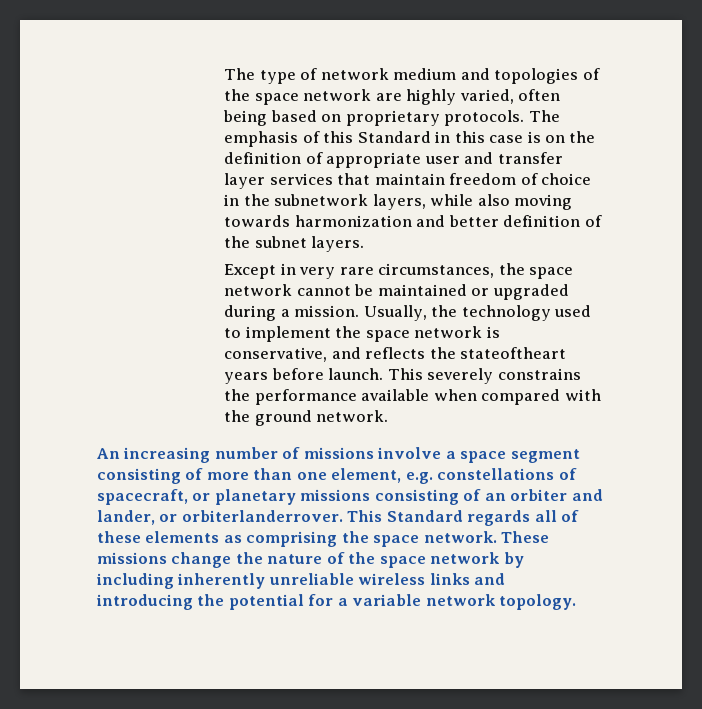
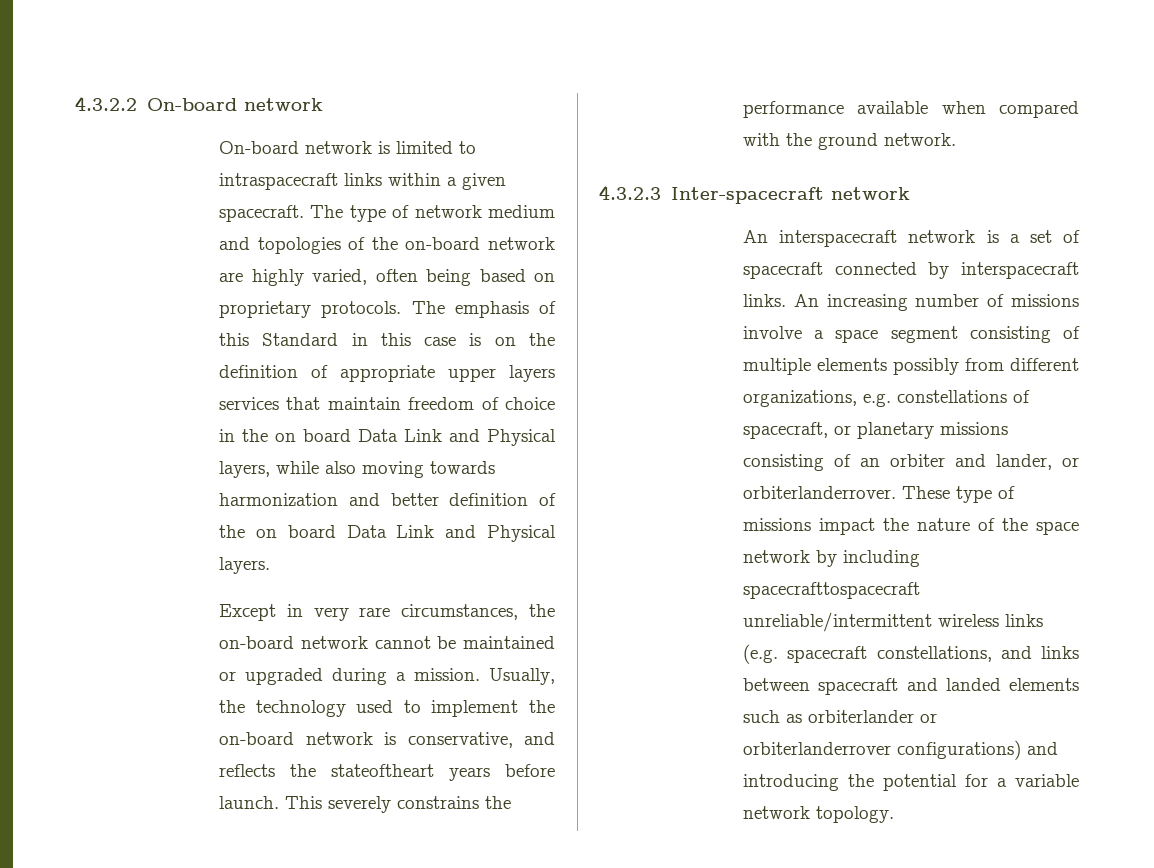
(224, 74) none -> [75,96,323,111] [219,141,476,154] [219,173,506,190] [219,205,304,222] 4.3.2.2 On-board network // On-board network is limited to intraspacecraft links within a given spacecraft.
[254,93,299,105] space -> [405,237,481,250] on-board
[424,152,563,164] [224,173,266,189] user and transfer layer -> [448,365,555,382] upper layers
[274,194,369,206] subnetwork -> [275,429,556,446] on board Data Link and Physical
[254,236,307,248] subnet -> [255,525,556,542] on board Data Link and Physical
[529,267,574,279] space -> [219,636,294,649] on-board
[365,330,410,342] space -> [219,732,294,745] on-board
(389, 416) none -> [599,185,910,204] [743,230,1080,247] [743,262,1079,279] [743,294,786,307] 4.3.2.3 Inter-spacecraft network // An interspacecraft network is a set of spacecraft connected by interspacecraft links.
[206,468,402,483] more than one element, -> [743,358,1079,375] [743,390,857,407] multiple elements possibly from different organizations,
[347,510,580,526] [97,531,550,547] [97,552,232,568] This Standard regards all of these elements as comprising the space network. These missions change -> [902,486,1015,503] [743,518,875,535] These type of missions impact
[177,573,470,589] inherently unreliable wireless links -> [743,582,920,599] [743,612,1043,632] [743,644,1079,664] [743,678,1079,695] [743,710,937,723] [743,740,1021,760] spacecrafttospacecraft unreliable/intermittent wireless links (e.g. spacecraft constellations, and links between spacecraft and landed elements such as orbiterlander or orbiterlanderrover configurations)

